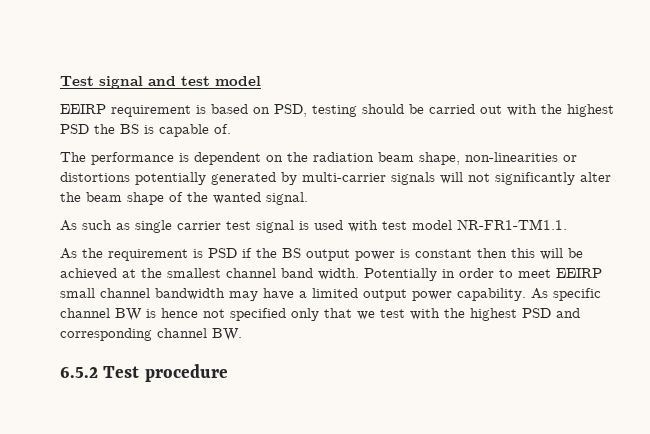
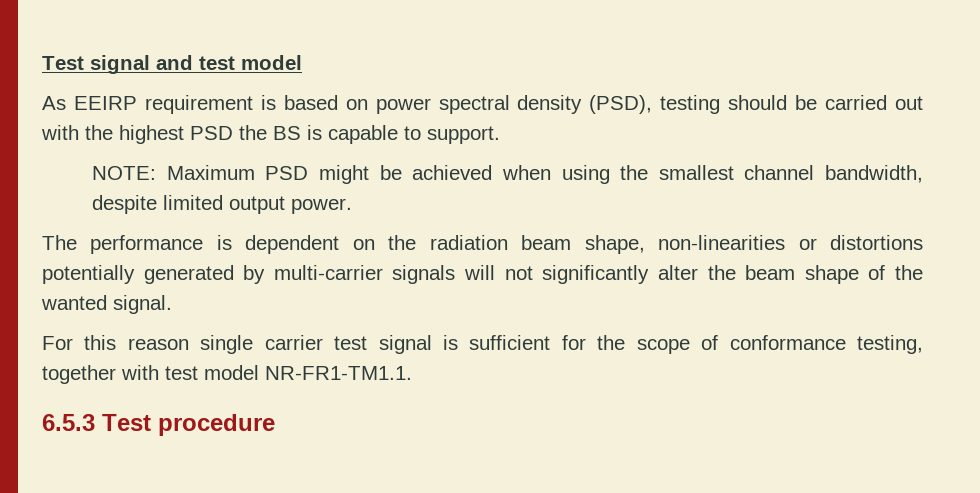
(261, 81) none -> [42,96,66,110] As
[274,104,307,117] PSD, -> [375,95,653,114] power spectral density (PSD),
[214,124,231,134] of. -> [404,126,500,144] [92,165,923,184] [92,195,353,214] to support. // NOTE: Maximum PSD might be achieved when using the smallest channel bandwidth, despite limited output power.
[60,220,130,231] As such as -> [42,335,189,350] For this reason
[314,219,567,232] [60,248,583,261] [60,268,602,281] [60,288,601,301] [60,308,580,321] [60,328,242,341] [60,367,98,378] used with test model NR-FR1-TM1.1. // As the requirement is PSD if the BS output power is constant then this will be achieved at the smallest channel band width. Potentially in order to meet EEIRP small channel bandwidth may have a limited output power capability. As specific channel BW is hence not specified only that we test with the highest PSD and corresponding channel BW. // 6.5.2 -> [469,335,924,354] [42,365,412,384] [42,414,95,431] sufficient for the scope of conformance testing, together with test model NR-FR1-TM1.1. // 6.5.3

